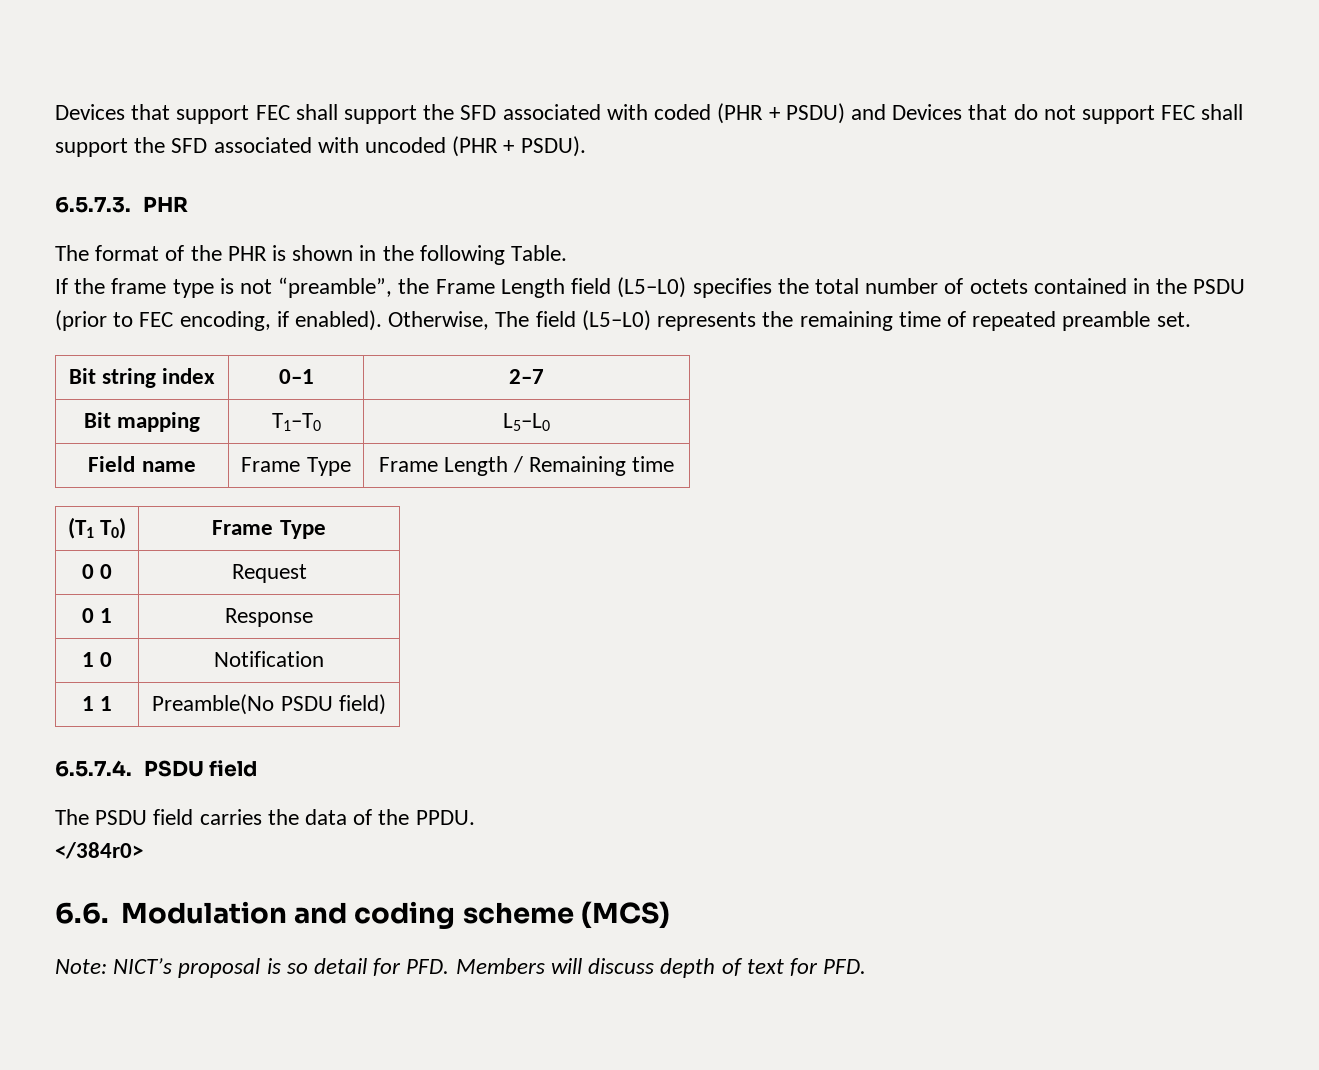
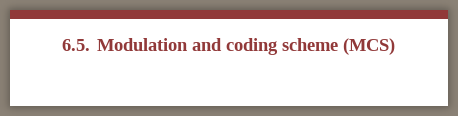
[55,103,1244,124] [55,136,586,157] [55,196,188,213] [55,245,568,265] [55,277,1246,298] [55,310,1191,331] [68,368,216,388] [278,369,314,384] [508,369,544,384] [83,412,201,432] [271,413,321,431] [502,413,550,431] [88,456,196,472] [241,457,351,476] [378,456,675,476] [67,517,127,539] [212,520,326,539] [81,564,113,579] [231,564,307,583] [81,608,113,623] [225,608,313,627] [81,652,113,667] [214,651,324,667] [81,696,113,711] [152,694,386,715] [55,760,258,777] [55,809,475,825] [55,842,143,859] [55,902,109,924] Devices that support FEC shall support the SFD associated with coded (PHR + PSDU) and Devices that do not support FEC shall support the SFD associated with uncoded (PHR + PSDU). // 6.5.7.3. PHR // The format of the PHR is shown in the following Table. // If the frame type is not “preamble”, the Frame Length field (L5–L0) specifies the total number of octets contained in the PSDU (prior to FEC encoding, if enabled). Otherwise, The field (L5–L0) represents the remaining time of repeated preamble set. // Bit string index | 0–1 | 2–7 // Bit mapping | T1–T0 | L5–L0 // Field name | Frame Type | Frame Length / Remaining time // (T1 T0) | Frame Type // 0 0 | Request // 0 1 | Response // 1 0 | Notification // 1 1 | Preamble(No PSDU field) // 6.5.7.4. PSDU field // The PSDU field carries the data of the PPDU. // </384r0> // 6.6. -> [62,39,90,51] 6.5.
[55,958,867,978] // Note: NICT’s proposal is so detail for PFD. Members will discuss depth of text for PFD. -> (395, 46) none

